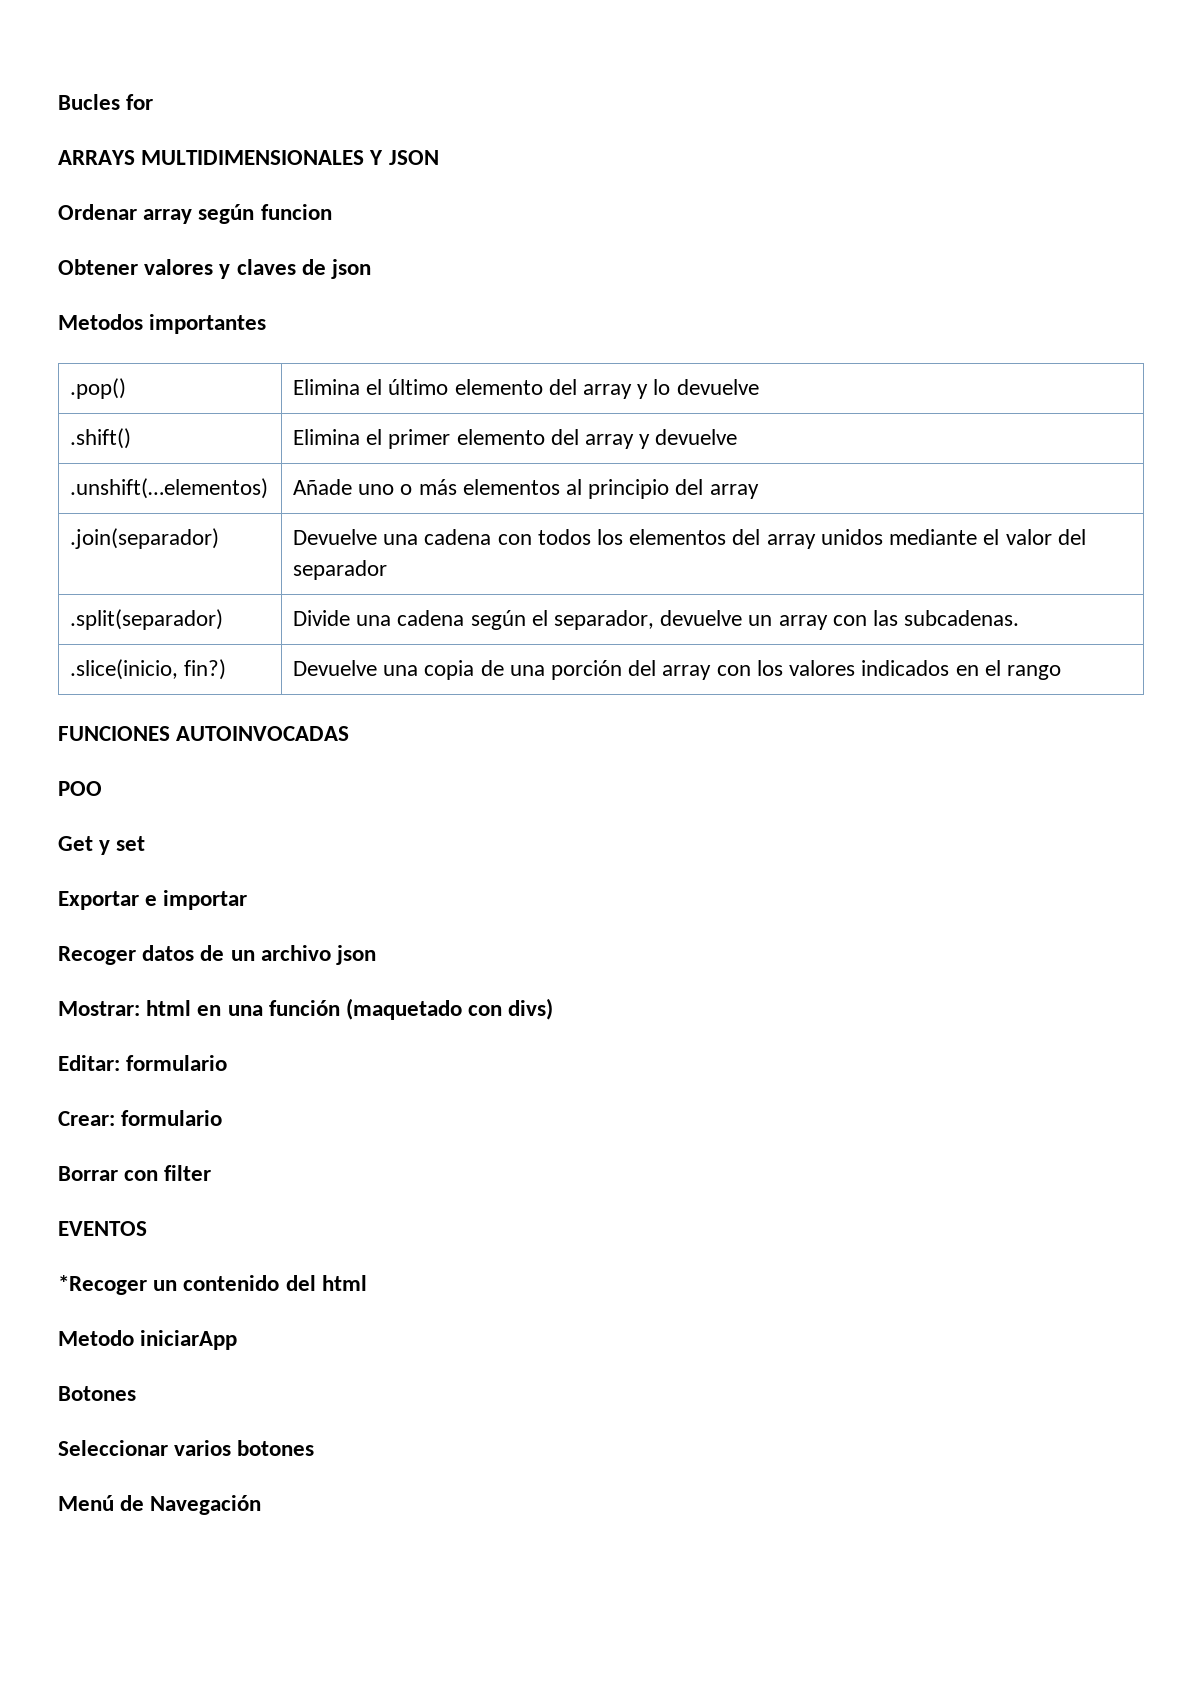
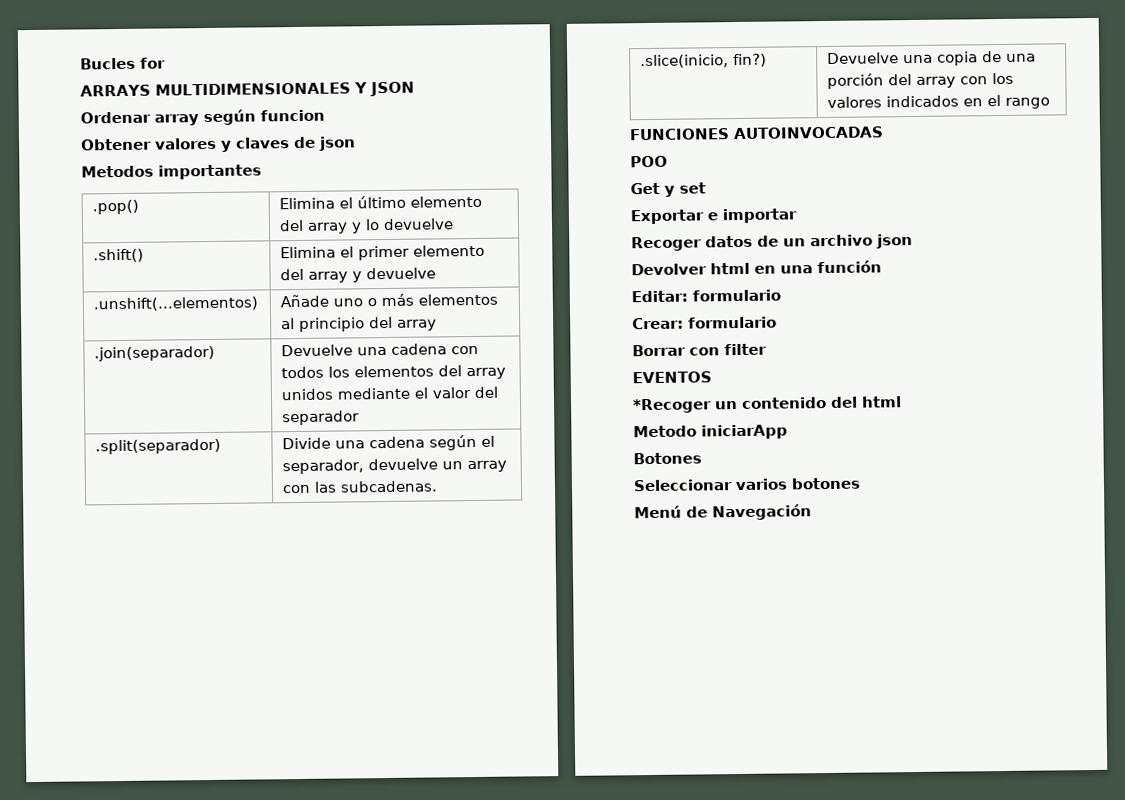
[58,1001,140,1016] Mostrar: -> [631,263,707,276] Devolver
[346,998,554,1020] (maquetado con divs) -> (882, 267) none

